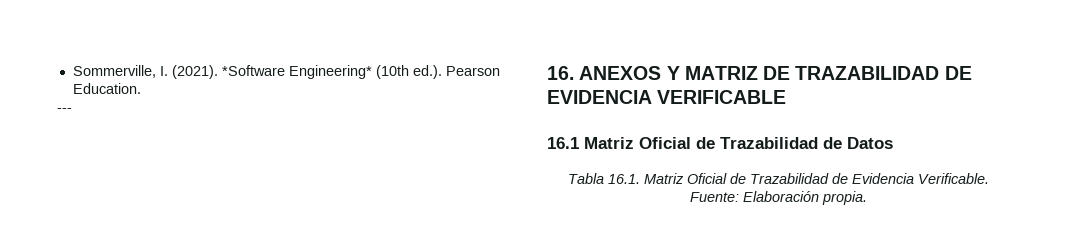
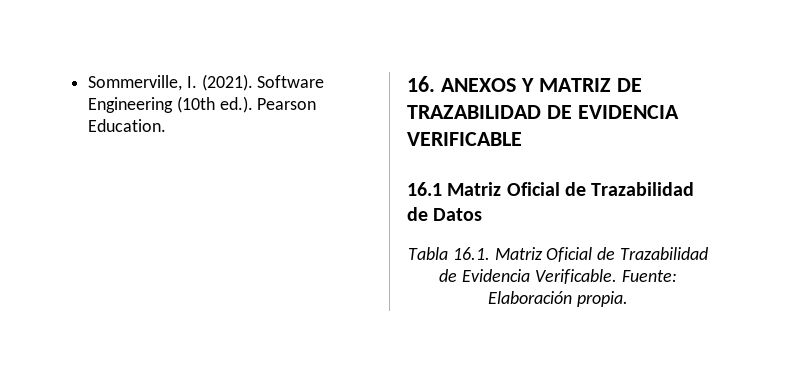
[221,65,372,79] *Software Engineering* -> [257,75,325,88] [88,97,174,113] Software Engineering
[57,108,72,112] // --- -> (167, 125) none

